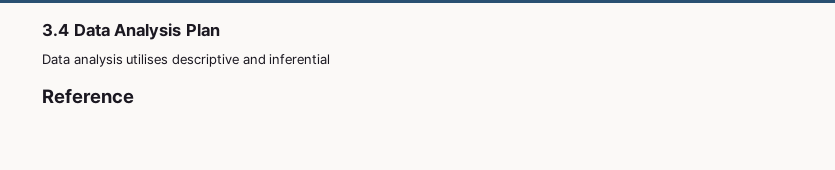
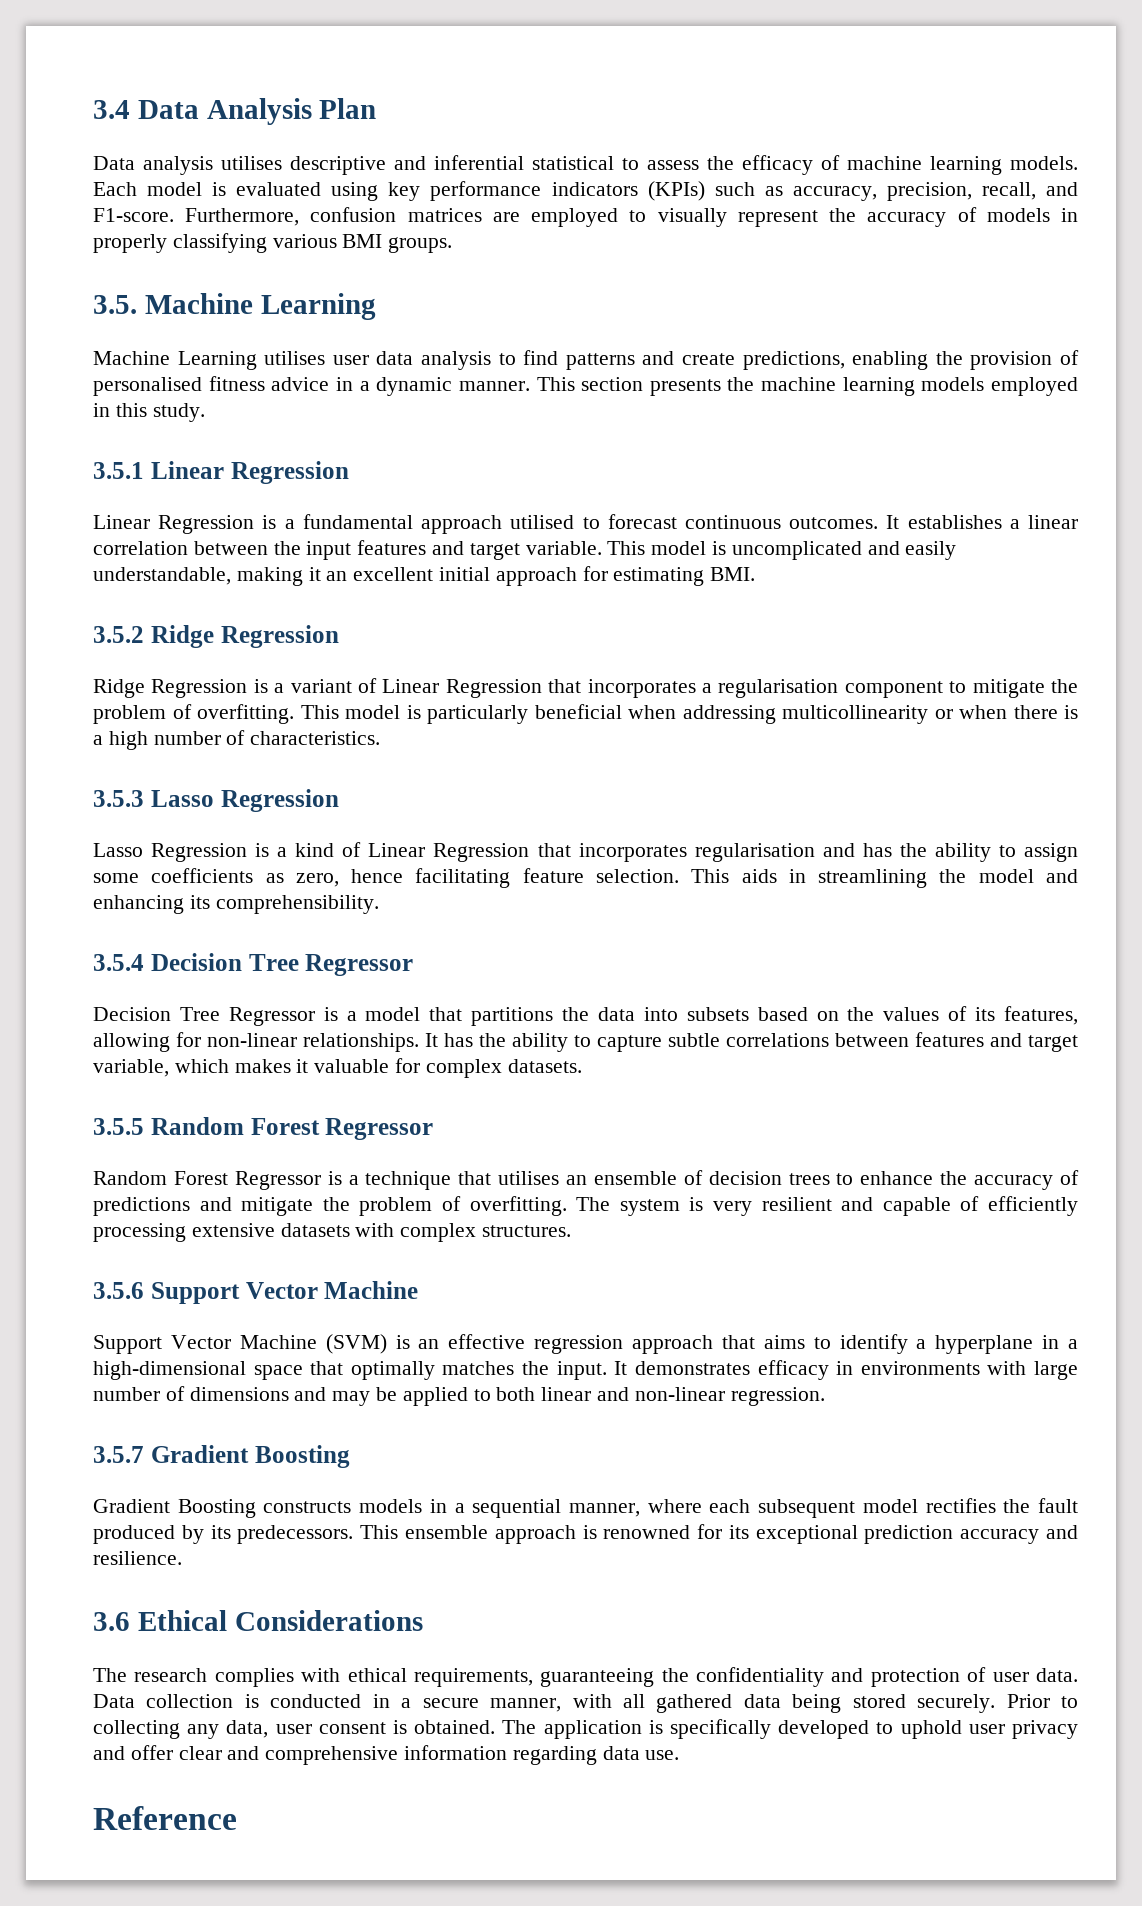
(331, 59) none -> [532,155,1078,175] [93,181,1078,201] [93,207,1079,227] [93,233,453,253] [93,293,376,320] [93,350,1080,370] [93,376,1078,396] [93,403,205,422] [93,461,349,484] [93,514,1078,534] [93,540,957,560] [93,566,756,586] [93,625,339,648] [93,678,1078,698] [93,704,1078,724] [93,730,381,750] [93,789,339,812] [93,842,1078,862] [93,868,1079,888] [93,895,379,914] [93,953,414,976] [93,1006,1079,1026] [93,1032,1078,1052] [93,1058,582,1078] [93,1117,434,1140] [93,1170,1079,1190] [93,1196,1079,1216] [93,1223,572,1242] [93,1281,419,1304] [93,1334,1078,1354] [93,1360,1079,1380] [93,1386,825,1406] [93,1445,350,1468] [93,1498,1078,1518] [93,1524,1079,1544] [93,1551,182,1565] [93,1610,423,1631] [93,1667,1078,1687] [93,1694,1078,1713] [93,1719,1079,1739] [93,1745,680,1765] statistical to assess the efficacy of machine learning models. Each model is evaluated using key performance indicators (KPIs) such as accuracy, precision, recall, and F1-score. Furthermore, confusion matrices are employed to visually represent the accuracy of models in properly classifying various BMI groups. // 3.5. Machine Learning // Machine Learning utilises user data analysis to find patterns and create predictions, enabling the provision of personalised fitness advice in a dynamic manner. This section presents the machine learning models employed in this study. // 3.5.1 Linear Regression // Linear Regression is a fundamental approach utilised to forecast continuous outcomes. It establishes a linear correlation between the input features and target variable. This model is uncomplicated and easily understandable, making it an excellent initial approach for estimating BMI. // 3.5.2 Ridge Regression // Ridge Regression is a variant of Linear Regression that incorporates a regularisation component to mitigate the problem of overfitting. This model is particularly beneficial when addressing multicollinearity or when there is a high number of characteristics. // 3.5.3 Lasso Regression // Lasso Regression is a kind of Linear Regression that incorporates regularisation and has the ability to assign some coefficients as zero, hence facilitating feature selection. This aids in streamlining the model and enhancing its comprehensibility. // 3.5.4 Decision Tree Regressor // Decision Tree Regressor is a model that partitions the data into subsets based on the values of its features, allowing for non-linear relationships. It has the ability to capture subtle correlations between features and target variable, which makes it valuable for complex datasets. // 3.5.5 Random Forest Regressor // Random Forest Regressor is a technique that utilises an ensemble of decision trees to enhance the accuracy of predictions and mitigate the problem of overfitting. The system is very resilient and capable of efficiently processing extensive datasets with complex structures. // 3.5.6 Support Vector Machine // Support Vector Machine (SVM) is an effective regression approach that aims to identify a hyperplane in a high-dimensional space that optimally matches the input. It demonstrates efficacy in environments with large number of dimensions and may be applied to both linear and non-linear regression. // 3.5.7 Gradient Boosting // Gradient Boosting constructs models in a sequential manner, where each subsequent model rectifies the fault produced by its predecessors. This ensemble approach is renowned for its exceptional prediction accuracy and resilience. // 3.6 Ethical Considerations // The research complies with ethical requirements, guaranteeing the confidentiality and protection of user data. Data collection is conducted in a secure manner, with all gathered data being stored securely. Prior to collecting any data, user consent is obtained. The application is specifically developed to uphold user privacy and offer clear and comprehensive information regarding data use.

